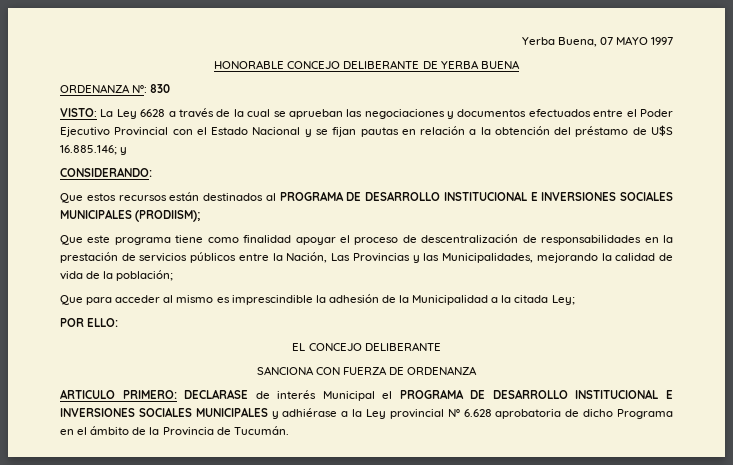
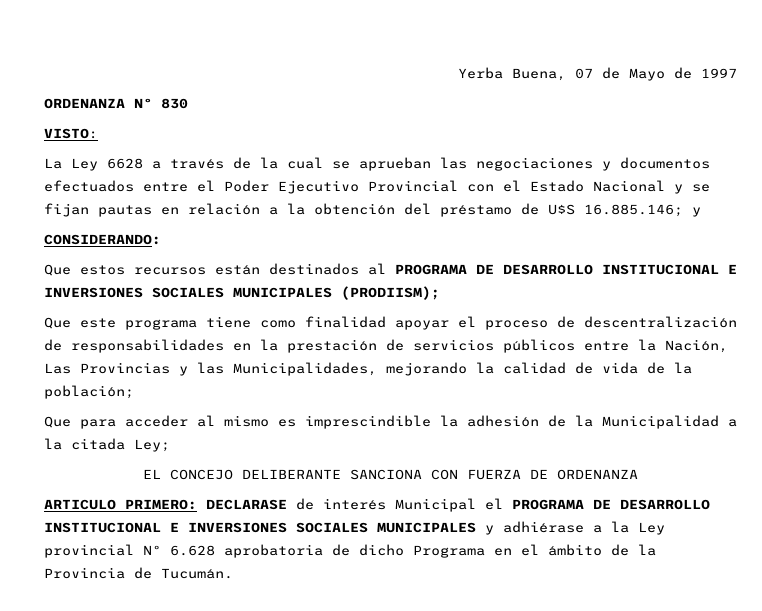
[615,36,673,45] [214,60,520,69] [60,84,148,93] MAYO 1997 // HONORABLE CONCEJO DELIBERANTE DE YERBA BUENA // ORDENANZA Nº: -> [602,67,737,81] [44,98,152,109] de Mayo de 1997 // ORDENANZA Nº
(97, 112) none -> (98, 133) //
[60,318,119,327] // POR ELLO: -> (170, 445) none
(441, 346) // -> (341, 474) none

